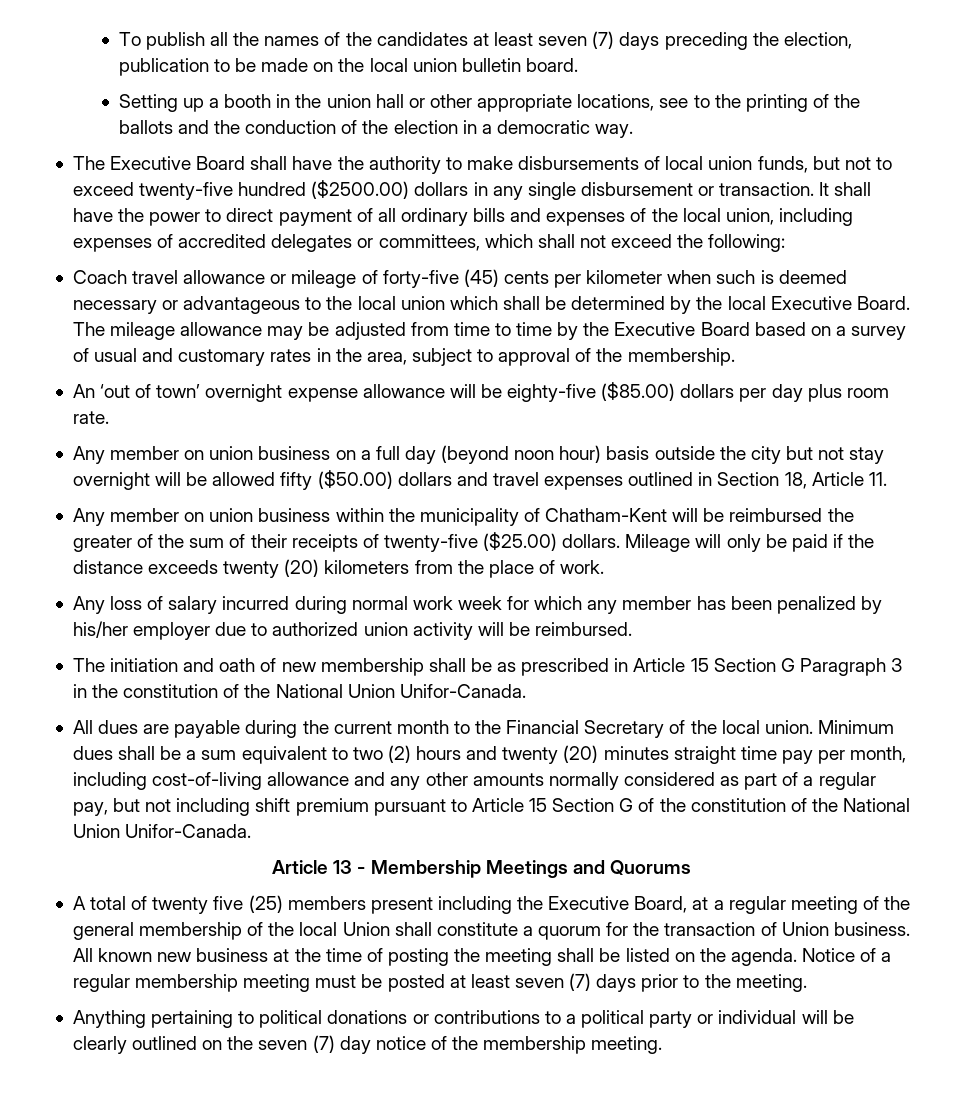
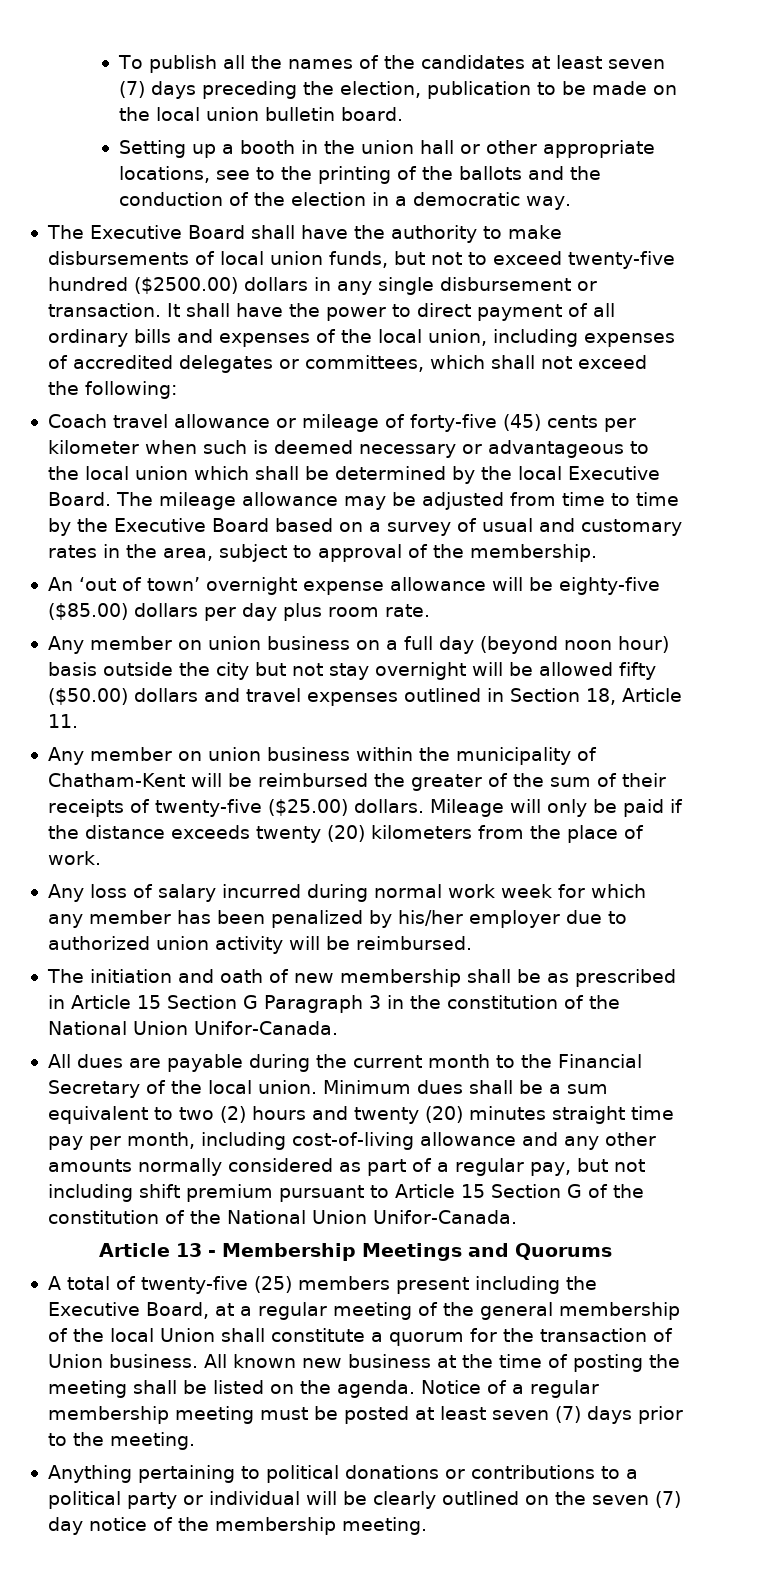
[152,896,244,914] twenty five -> [140,1276,248,1294] twenty-five

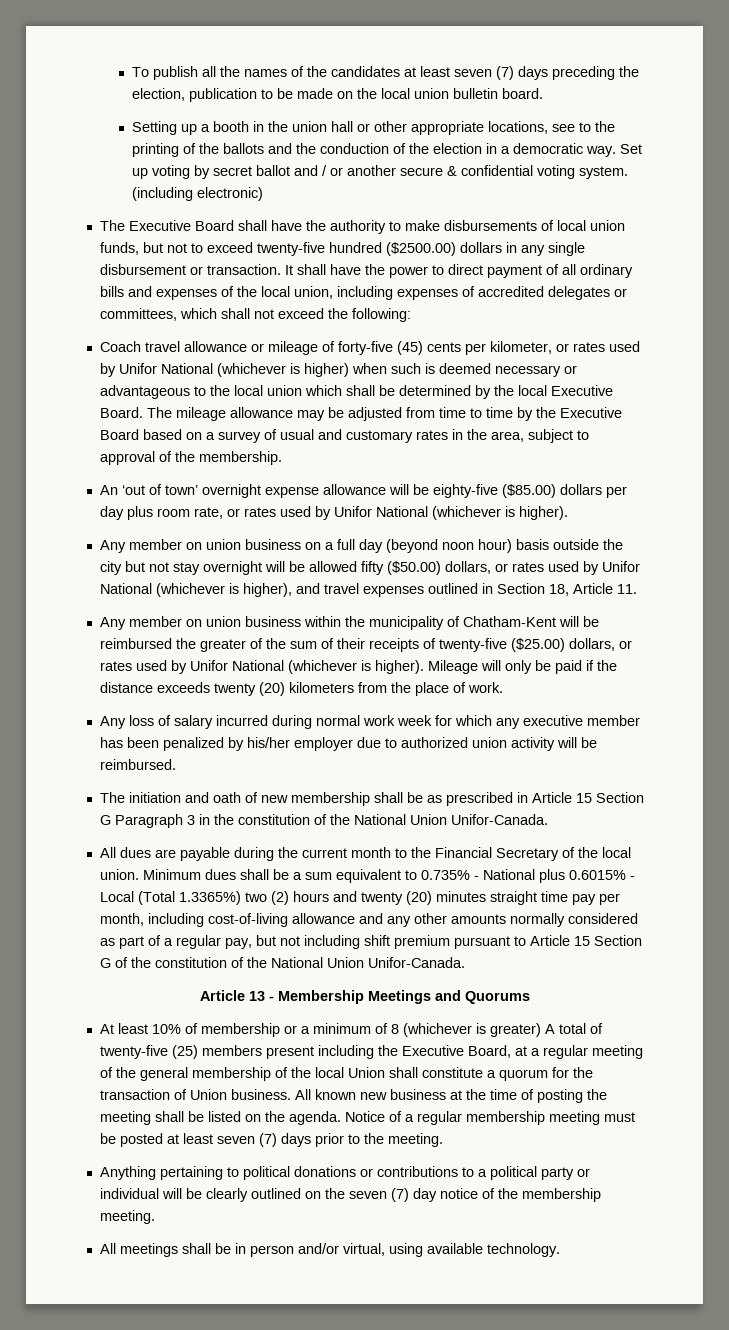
(572, 203) none -> [620,144,643,154] [132,165,629,179] [132,187,264,201] Set up voting by secret ballot and / or another secure & confidential voting system. (including electronic)
[47,440,139,454] kilometer -> [489,341,640,354] [99,363,349,377] kilometer, or rates used by Unifor National (whichever is higher)
[384,604,430,617] rate. -> [193,506,568,520] rate, or rates used by Unifor National (whichever is higher).
[133,688,198,702] dollars -> [444,561,640,575] [99,583,292,597] dollars, or rates used by Unifor National (whichever is higher),
[353,799,424,813] dollars. -> [568,638,632,651] [99,660,424,674] dollars, or rates used by Unifor National (whichever is higher).
(83, 921) none -> [522,715,583,726] executive
(173, 1113) none -> [420,869,635,883] [99,891,241,905] 0.735% - National plus 0.6015% - Local (Total 1.3365%)
(612, 1251) none -> [99,1023,541,1037] At least 10% of membership or a minimum of 8 (whichever is greater)
(427, 1526) none -> [99,1243,560,1257] // All meetings shall be in person and/or virtual, using available technology.

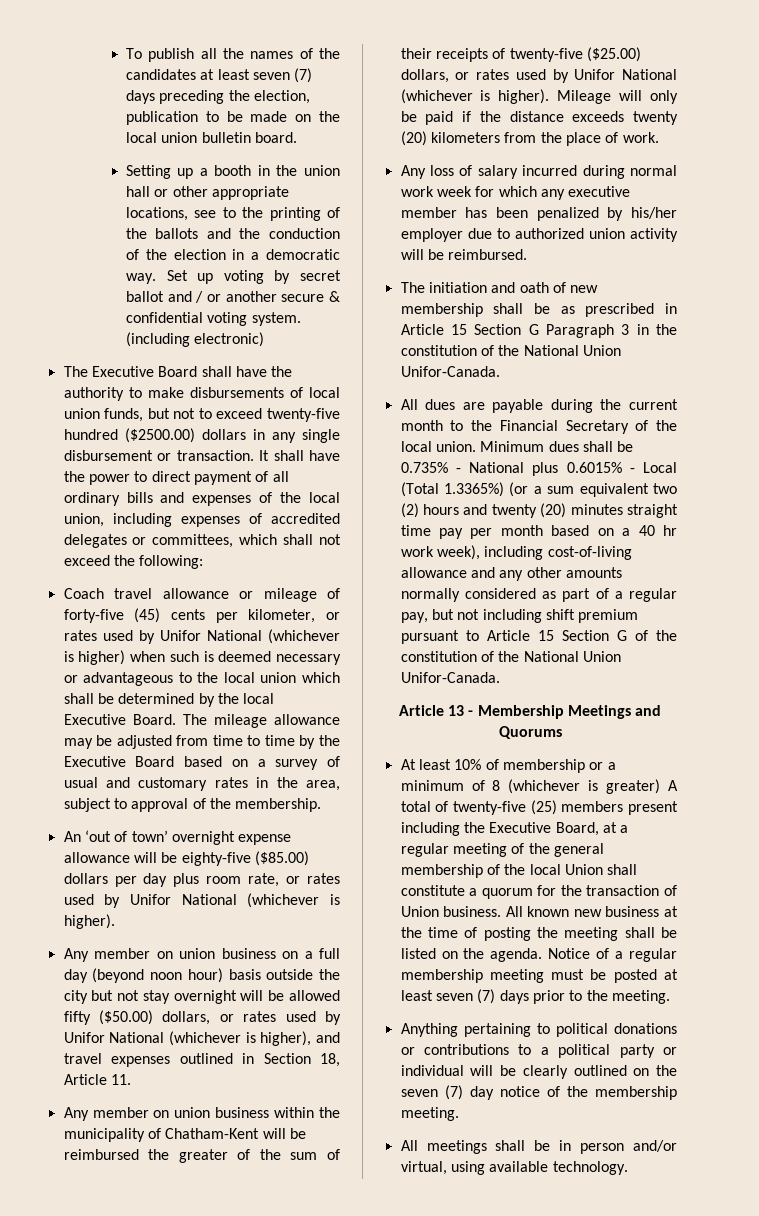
[292,869,417,883] a sum equivalent to -> (634, 446) none
(241, 898) none -> [509,482,649,497] (or a sum equivalent
[99,913,144,926] month, -> [500,525,677,536] [400,545,480,560] month based on a 40 hr work week),

